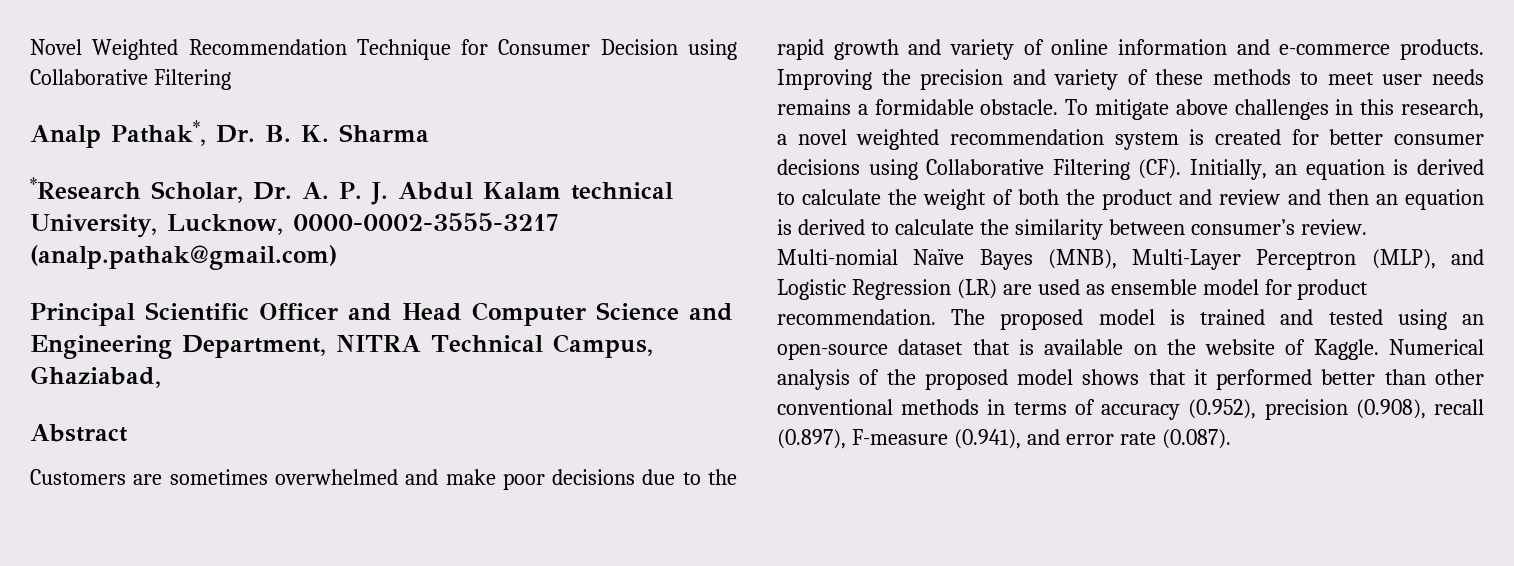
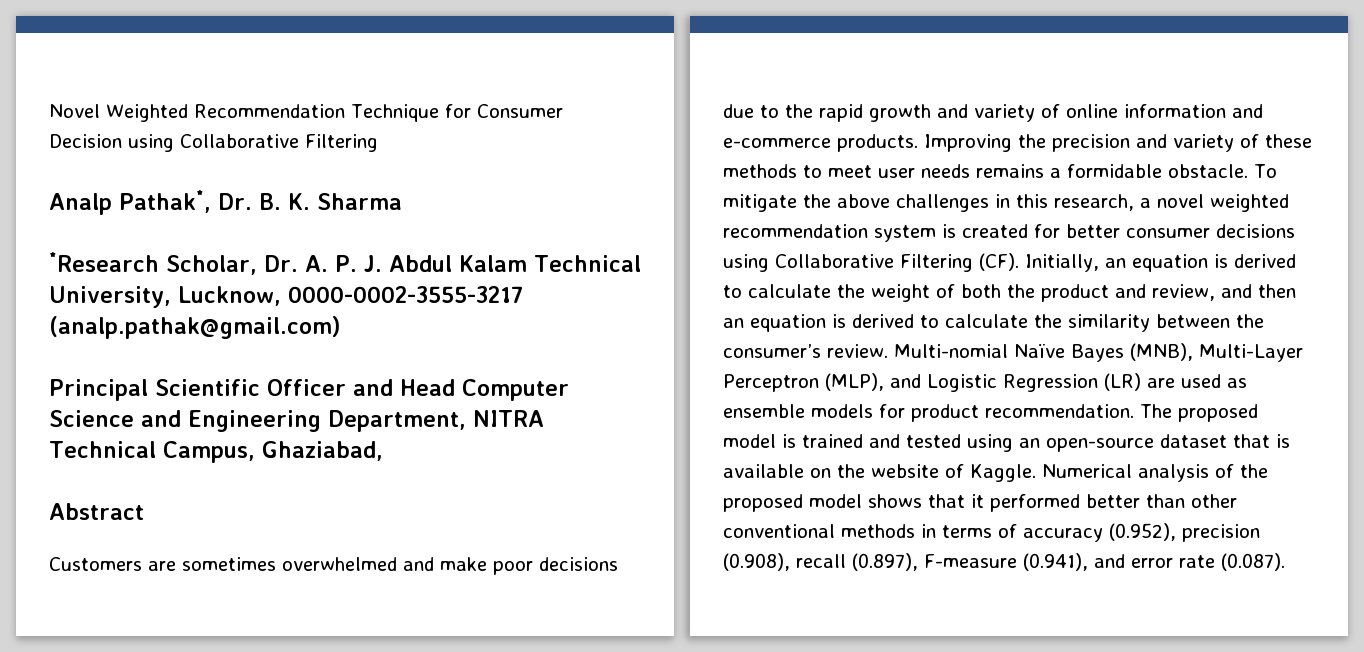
[570,182,673,200] technical -> [533,255,641,272] Technical
(1169, 109) none -> [803,194,831,208] the
[1219,189,1281,205] review -> [1152,284,1215,301] review,
(1185, 227) none -> [1236,314,1264,328] the
[1202,279,1259,295] model -> [811,404,873,418] models

